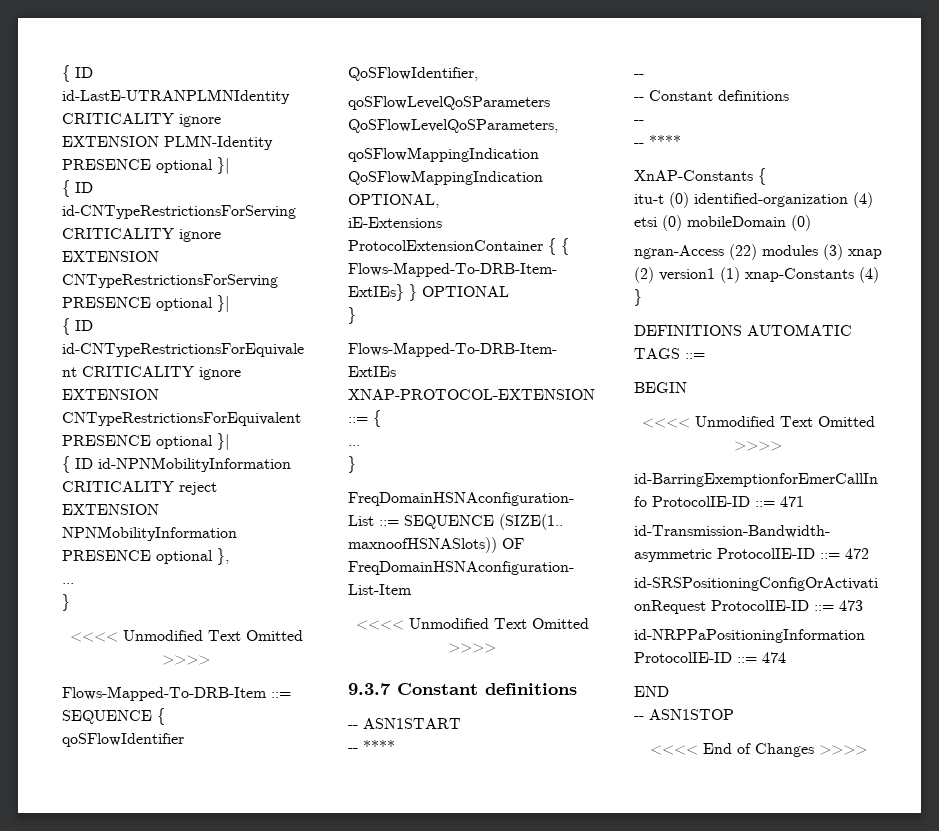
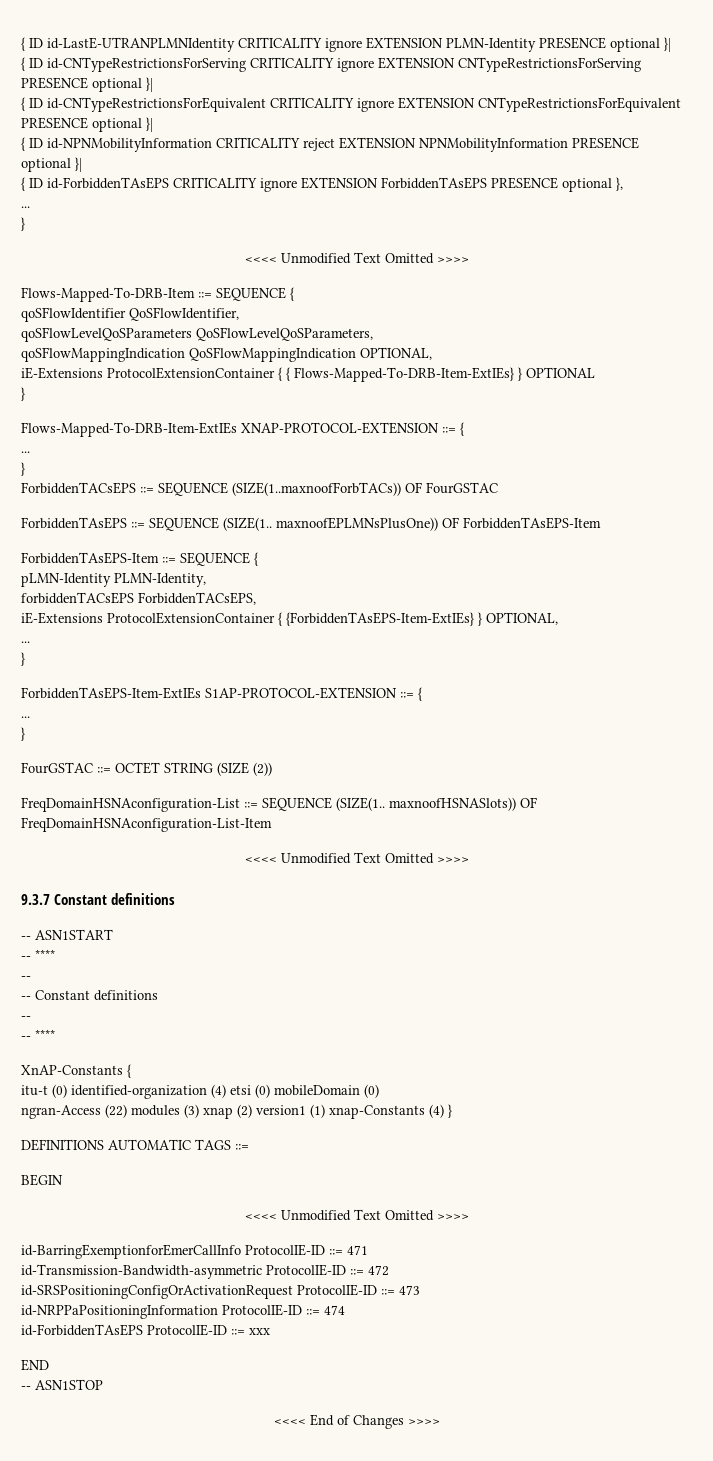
(213, 557) none -> [75,157,82,172] [21,177,612,192] }| // { ID id-ForbiddenTAsEPS CRITICALITY ignore EXTENSION ForbiddenTAsEPS PRESENCE optional
(356, 464) none -> [21,482,498,496] [21,517,601,531] [21,552,258,566] [21,573,206,587] [21,592,256,605] [21,612,558,626] [21,641,30,643] [21,652,25,666] [21,687,422,701] [21,716,30,718] [21,727,25,741] [21,762,272,776] // ForbiddenTACsEPS ::= SEQUENCE (SIZE(1..maxnoofForbTACs)) OF FourGSTAC // ForbiddenTAsEPS ::= SEQUENCE (SIZE(1.. maxnoofEPLMNsPlusOne)) OF ForbiddenTAsEPS-Item // ForbiddenTAsEPS-Item ::= SEQUENCE { // pLMN-Identity PLMN-Identity, // forbiddenTACsEPS ForbiddenTACsEPS, // iE-Extensions ProtocolExtensionContainer { {ForbiddenTAsEPS-Item-ExtIEs} } OPTIONAL, // ... // } // ForbiddenTAsEPS-Item-ExtIEs S1AP-PROTOCOL-EXTENSION ::= { // ... // } // FourGSTAC ::= OCTET STRING (SIZE (2))
(786, 657) none -> [21,1324,270,1336] // id-ForbiddenTAsEPS ProtocolIE-ID ::= xxx

